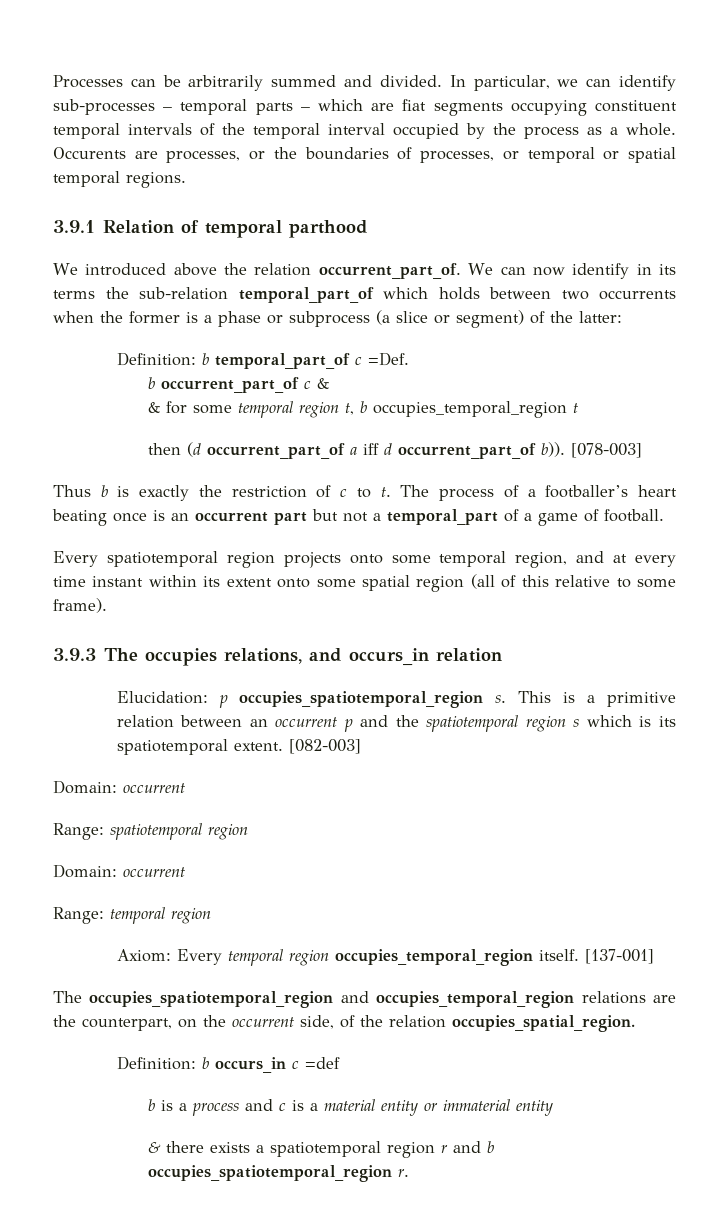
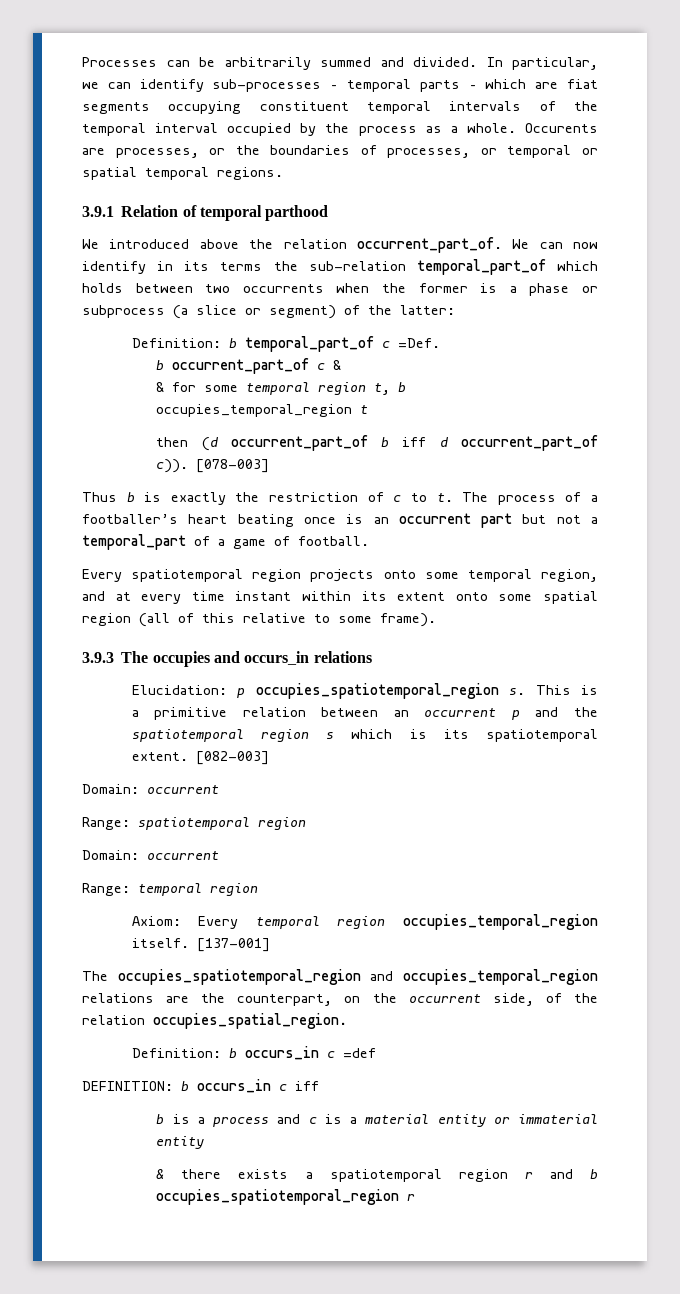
[350,447,358,455] a -> [381,437,390,447] b
[541,442,566,457] b)). -> [156,459,189,473] c)).
[224,648,303,664] relations, -> (210, 659) none
[436,648,503,662] relation -> [313,651,372,663] relations
(340, 1063) none -> [82,1079,319,1093] // DEFINITION: b occurs_in c iff
[398,1169,410,1177] r. -> [407,1194,416,1201] r

